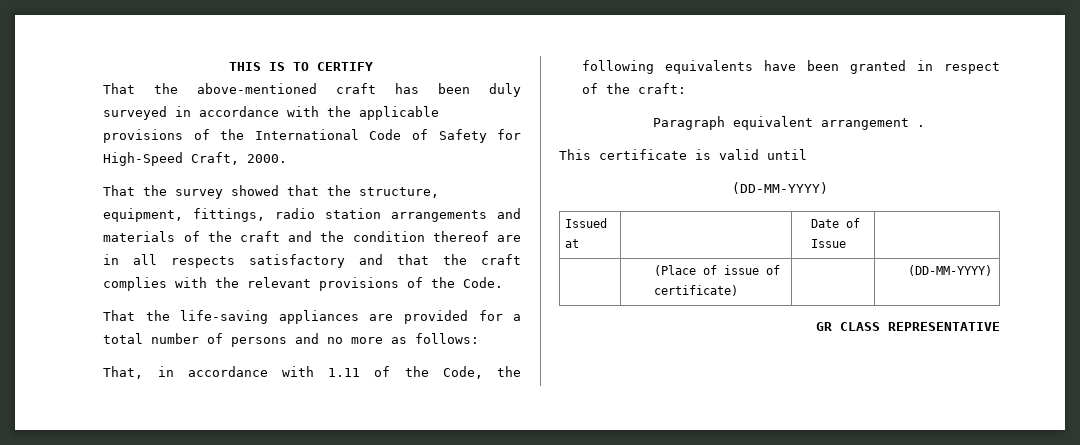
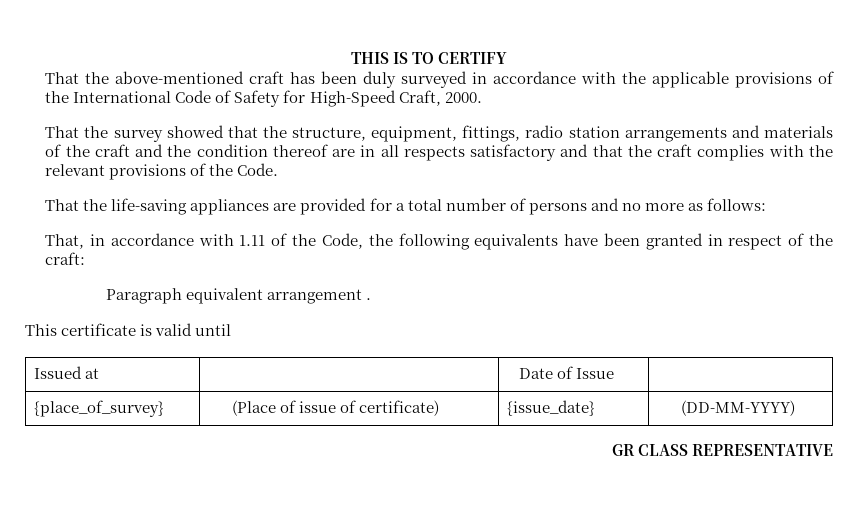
[731,182,828,194] // (DD-MM-YYYY) -> (232, 330) none
(846, 243) none -> [33,400,164,417] {place_of_survey}
(738, 290) none -> [506,400,595,416] {issue_date}

